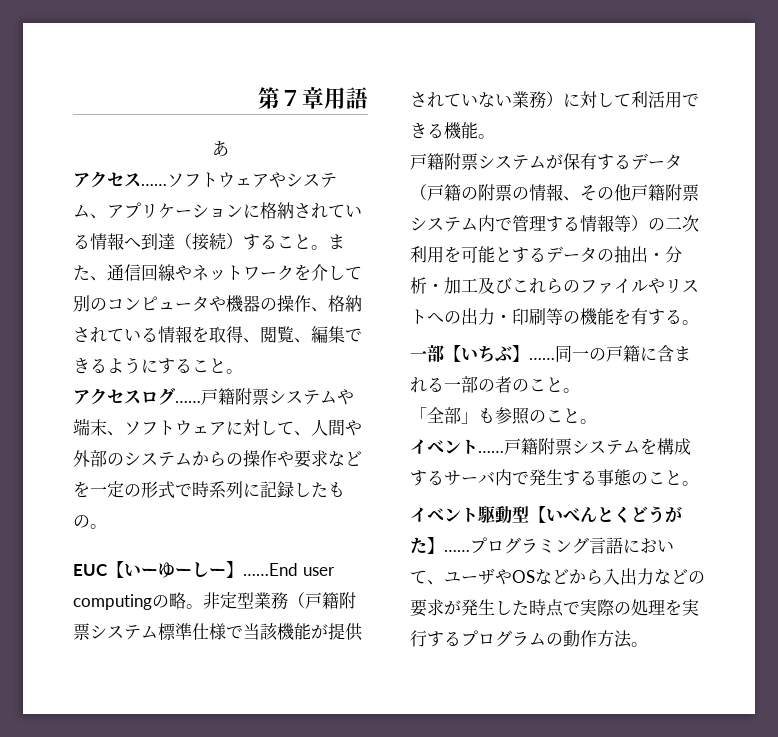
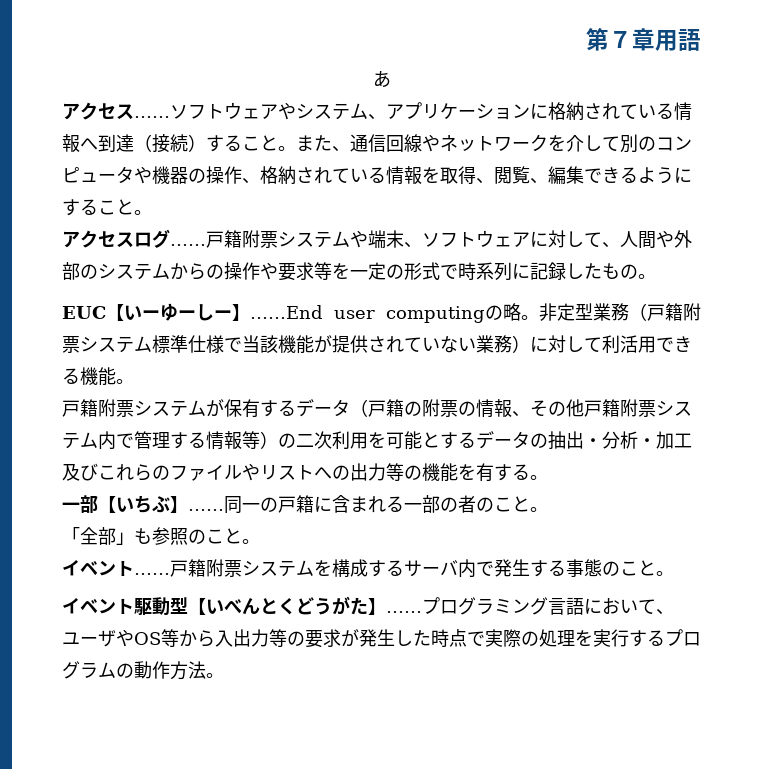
[328,451,362,466] など -> [314,262,332,280] 等
[495,308,546,325] ・印刷 -> (386, 472) none
[535,569,569,584] など -> [161,629,179,647] 等
[654,569,688,584] など -> [269,629,287,647] 等

